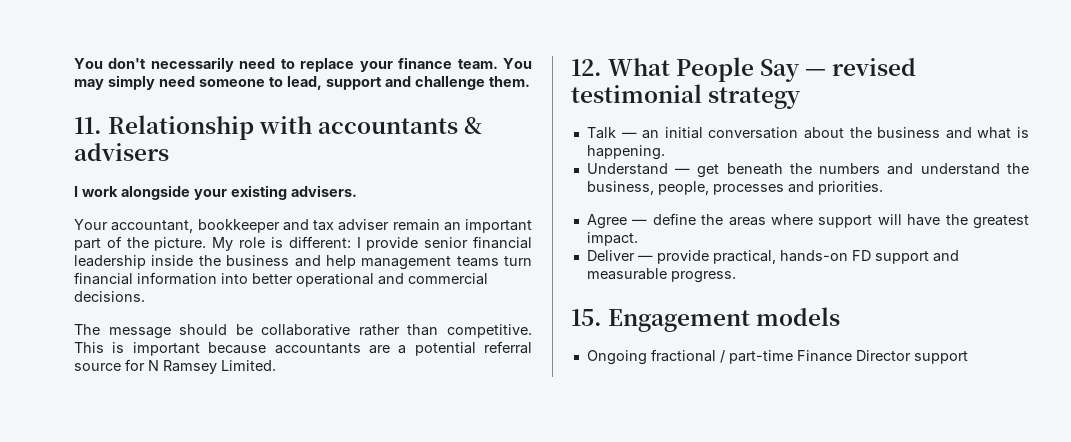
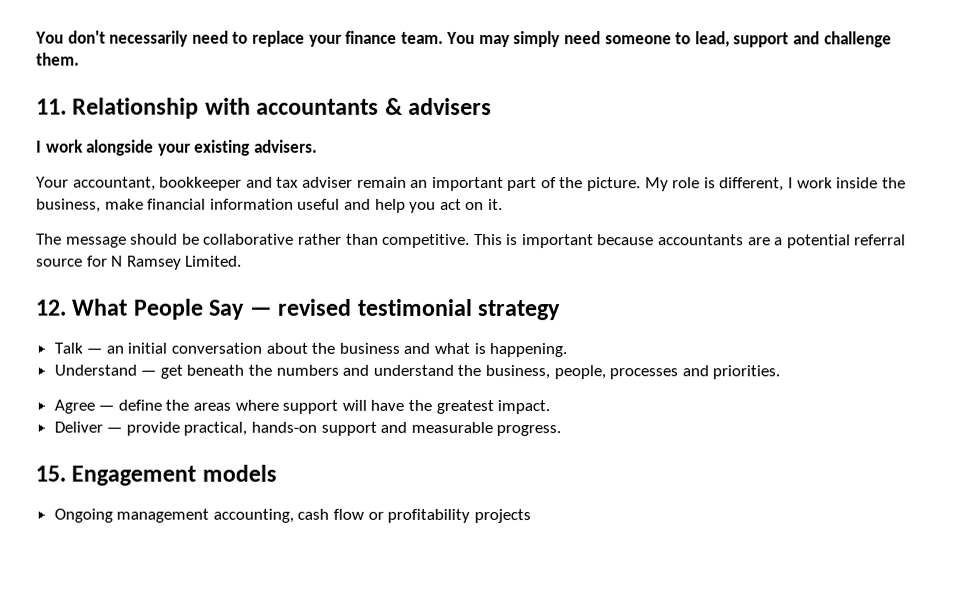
[288,236,532,251] [74,255,532,270] [74,272,488,287] [74,291,145,302] different: I provide senior financial leadership inside the business and help management teams turn financial information into better operational and commercial decisions. -> [719,177,906,192] [36,198,503,213] different, I work inside the business, make financial information useful and help you act on it.
[851,250,871,261] FD -> (318, 427) none
[650,349,968,364] fractional / part-time Finance Director support -> [116,508,531,524] management accounting, cash flow or profitability projects

